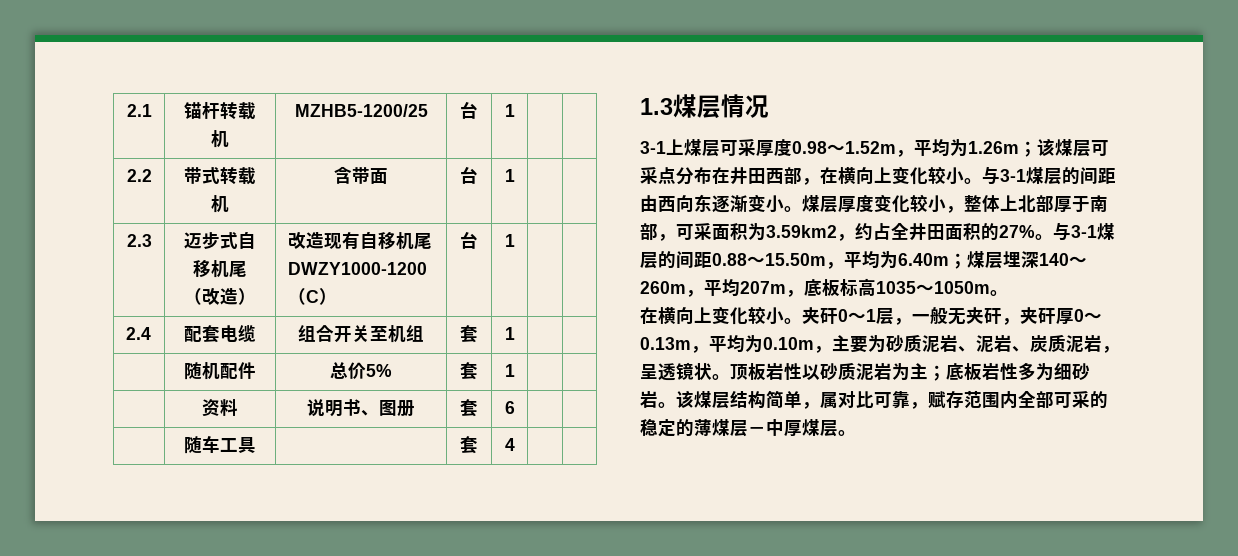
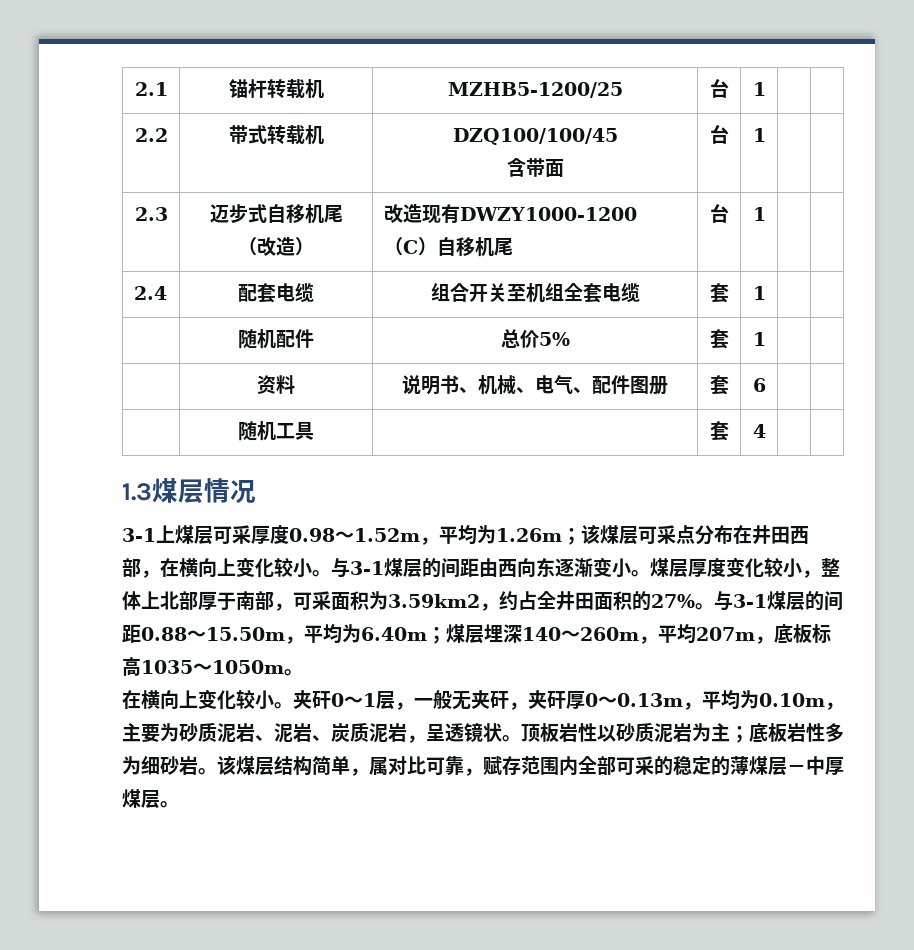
(229, 204) none -> [452,128,618,145] DZQ100/100/45 //
[359,231,432,250] [287,262,427,275] [287,288,337,305] 自移机尾DWZY1000-1200（C） -> [459,207,637,221] [383,237,513,257] DWZY1000-1200（C）自移机尾
(424, 333) none -> [563,283,640,303] 全套电缆
(379, 413) none -> [478,375,630,395] 机械、电气、配件
[202,435,220,453] 车 -> [257,421,276,441] 机

